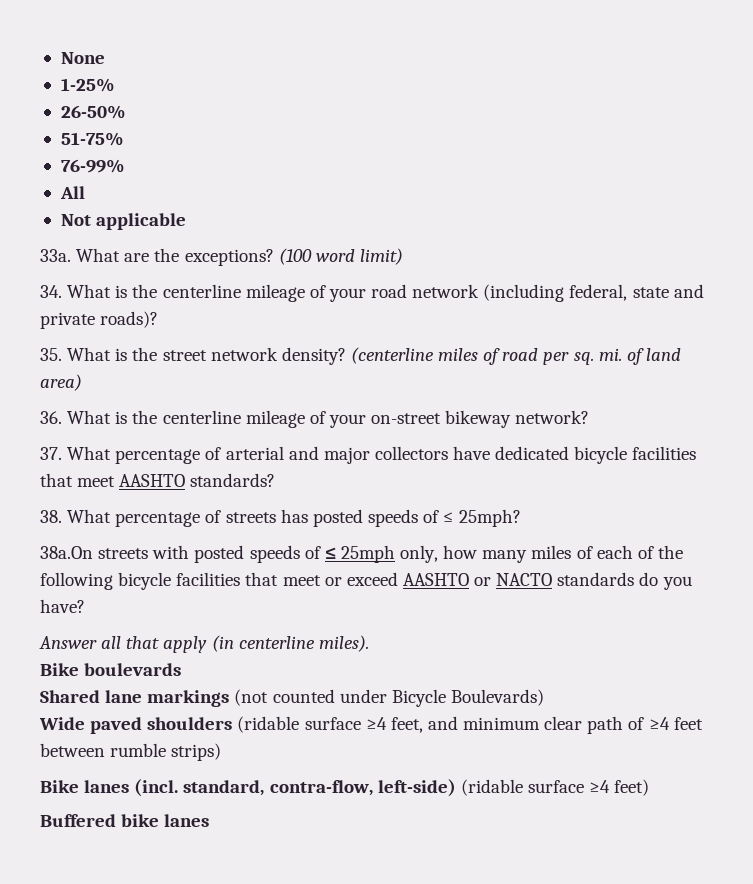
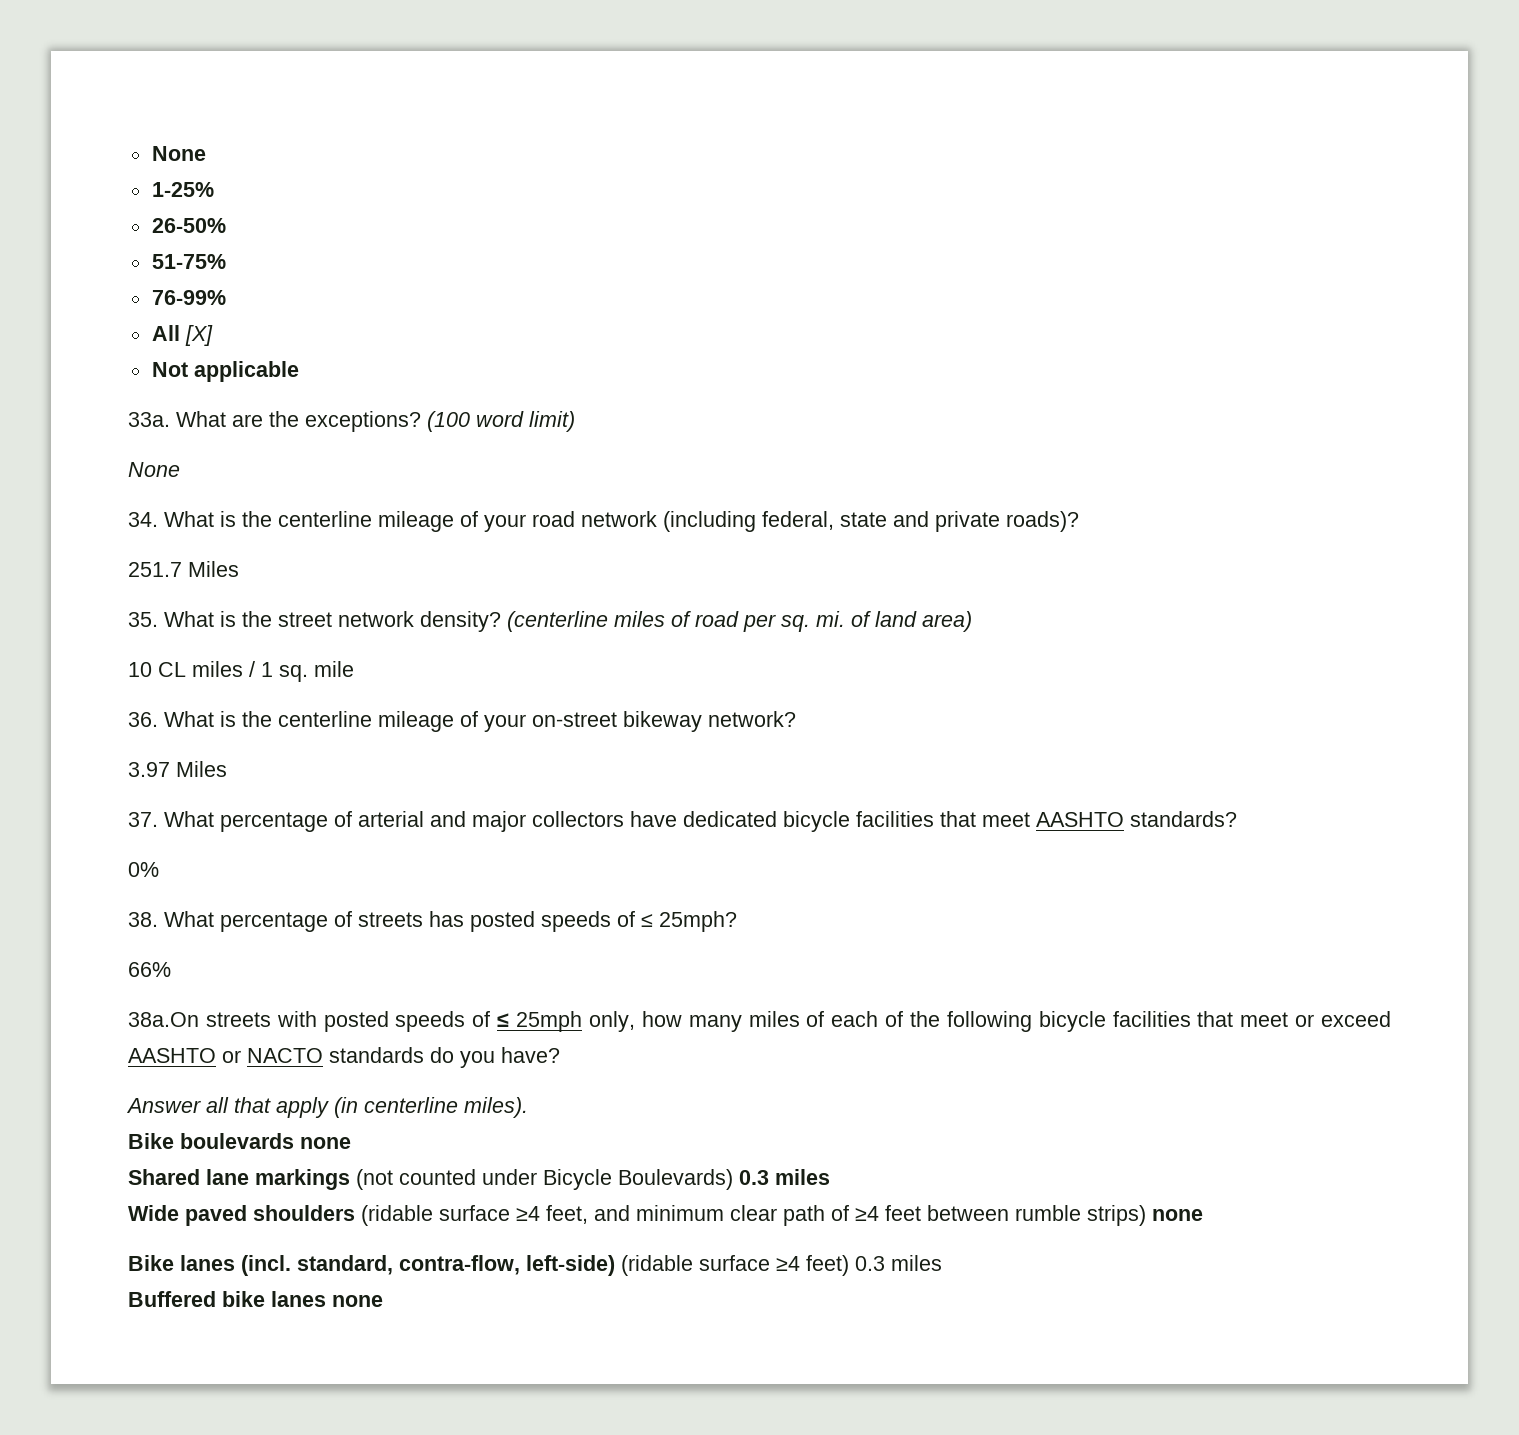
(85, 192) none -> [184,325,213,346] [X]
(403, 256) none -> [128,462,180,477] // None
(159, 319) none -> [128,561,239,577] // 251.7 Miles
(82, 382) none -> [128,661,354,682] // 10 CL miles / 1 sq. mile
(590, 417) none -> [128,761,227,777] // 3.97 Miles
(276, 480) none -> [128,862,159,877] // 0%
(522, 518) none -> [128,962,171,977] // 66%
[84,663,182,676] boulevards -> [180,1133,351,1149] boulevards none
(544, 697) none -> [739,1169,830,1185] 0.3 miles
[171,743,222,761] strips) -> [1087,1205,1203,1226] strips) none
(650, 787) none -> [855,1255,942,1271] 0.3 miles
[164,814,210,827] lanes -> [271,1291,383,1307] lanes none

